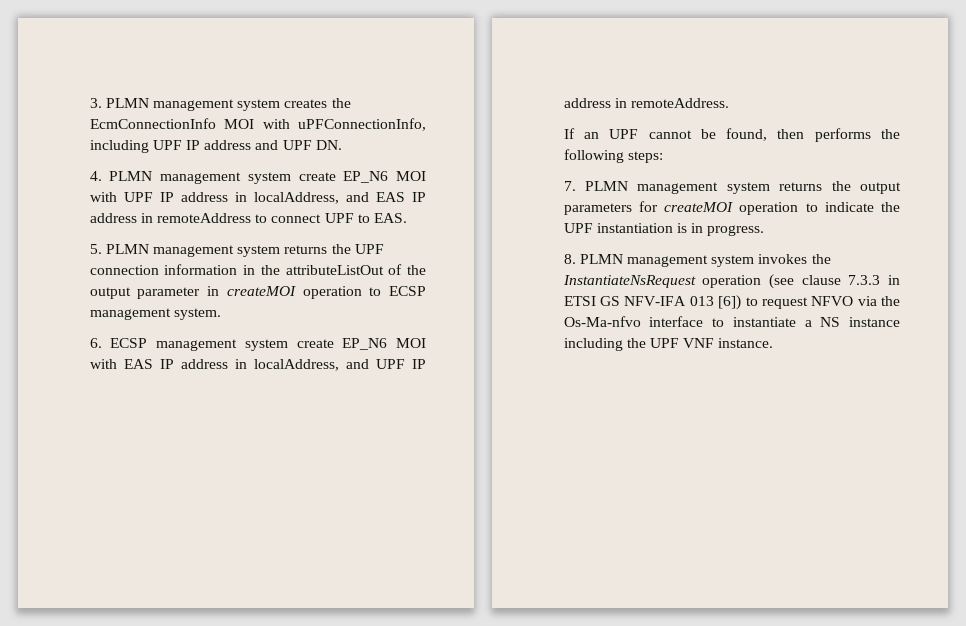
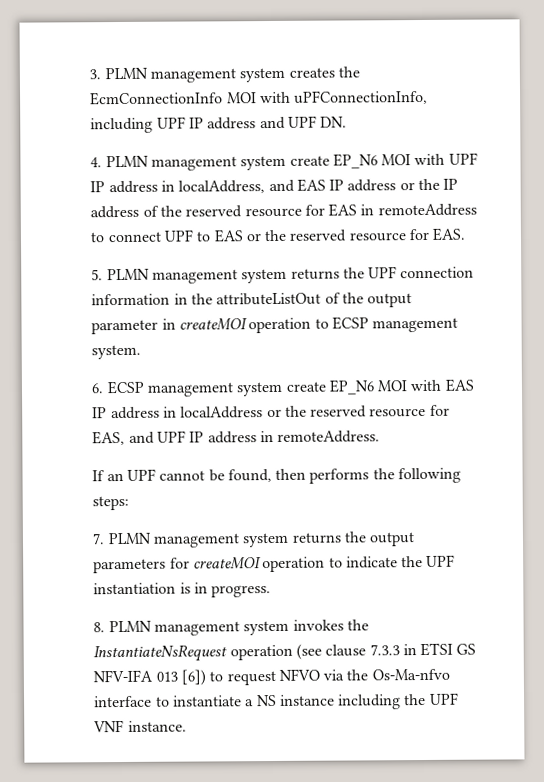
(137, 218) none -> [399,178,459,191] [90,203,358,219] or the IP address of the reserved resource for EAS
(370, 218) none -> [213,228,431,243] EAS or the reserved resource for
[253,359,339,371] localAddress, -> [180,404,450,419] [92,430,126,446] localAddress or the reserved resource for EAS,

